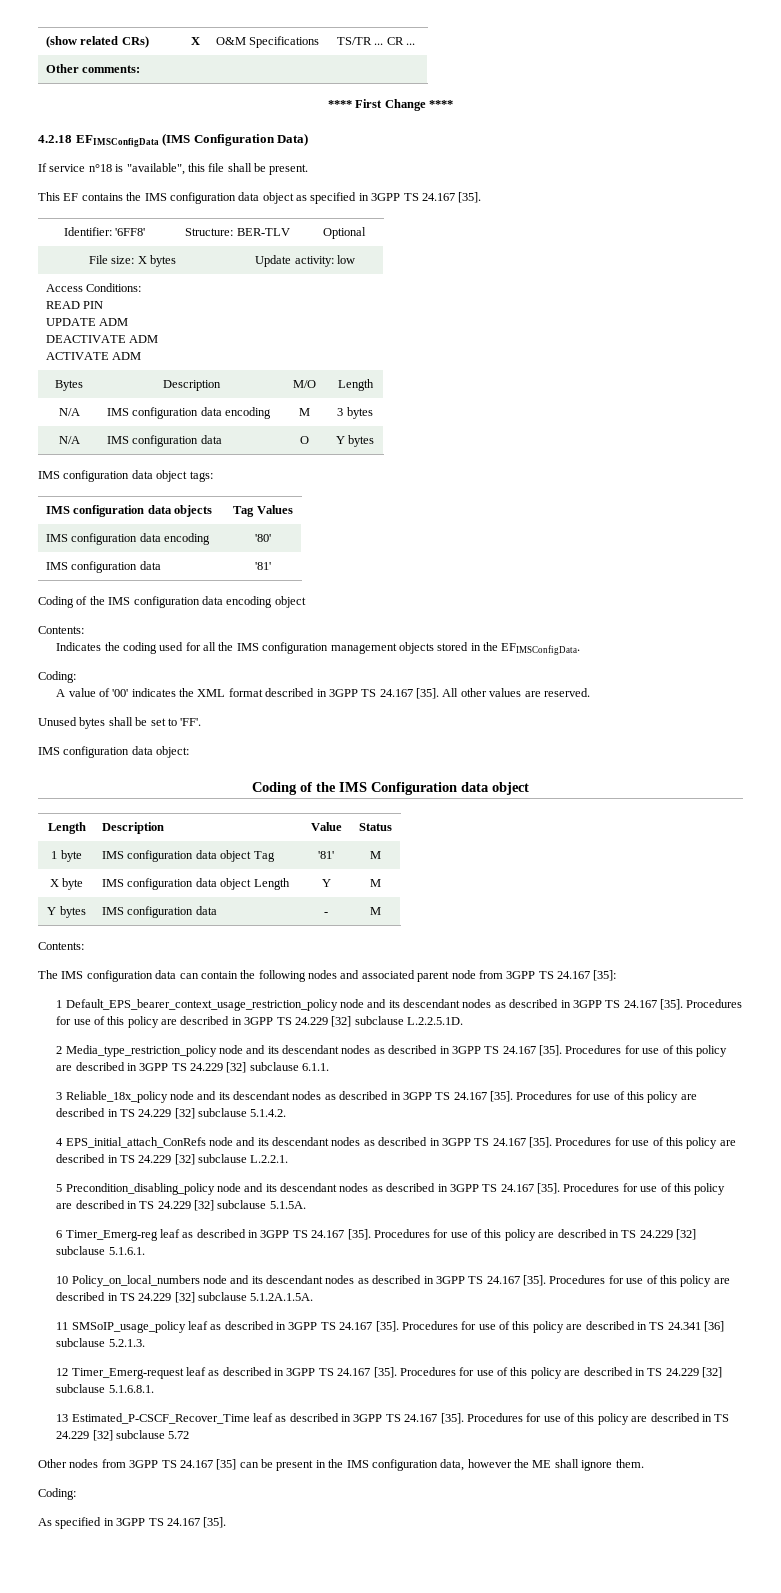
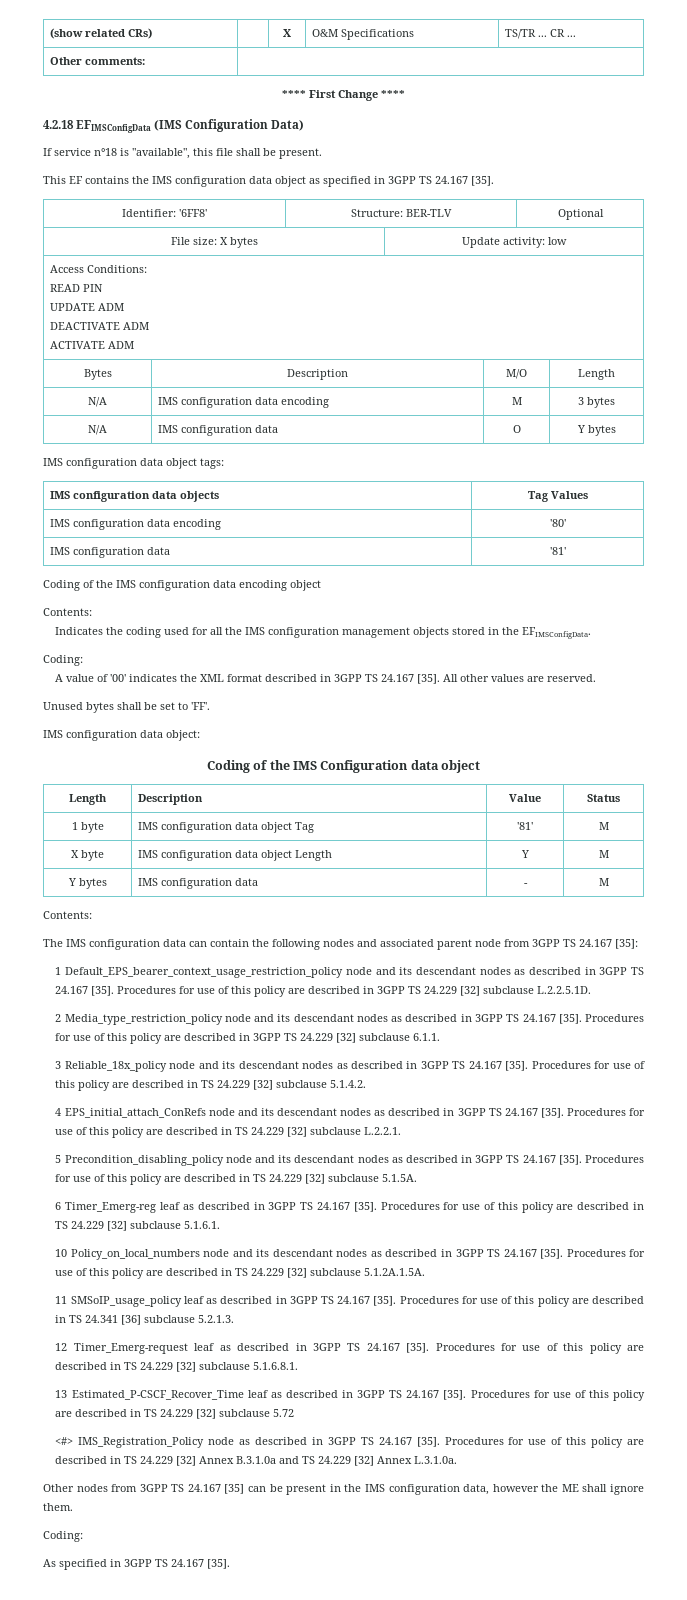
(190, 1435) none -> [55,1437,645,1448] [55,1456,458,1466] // <#> IMS_Registration_Policy node as described in 3GPP TS 24.167 [35]. Procedures for use of this policy are described in TS 24.229 [32] Annex B.3.1.0a and TS 24.229 [32] Annex L.3.1.0a.

